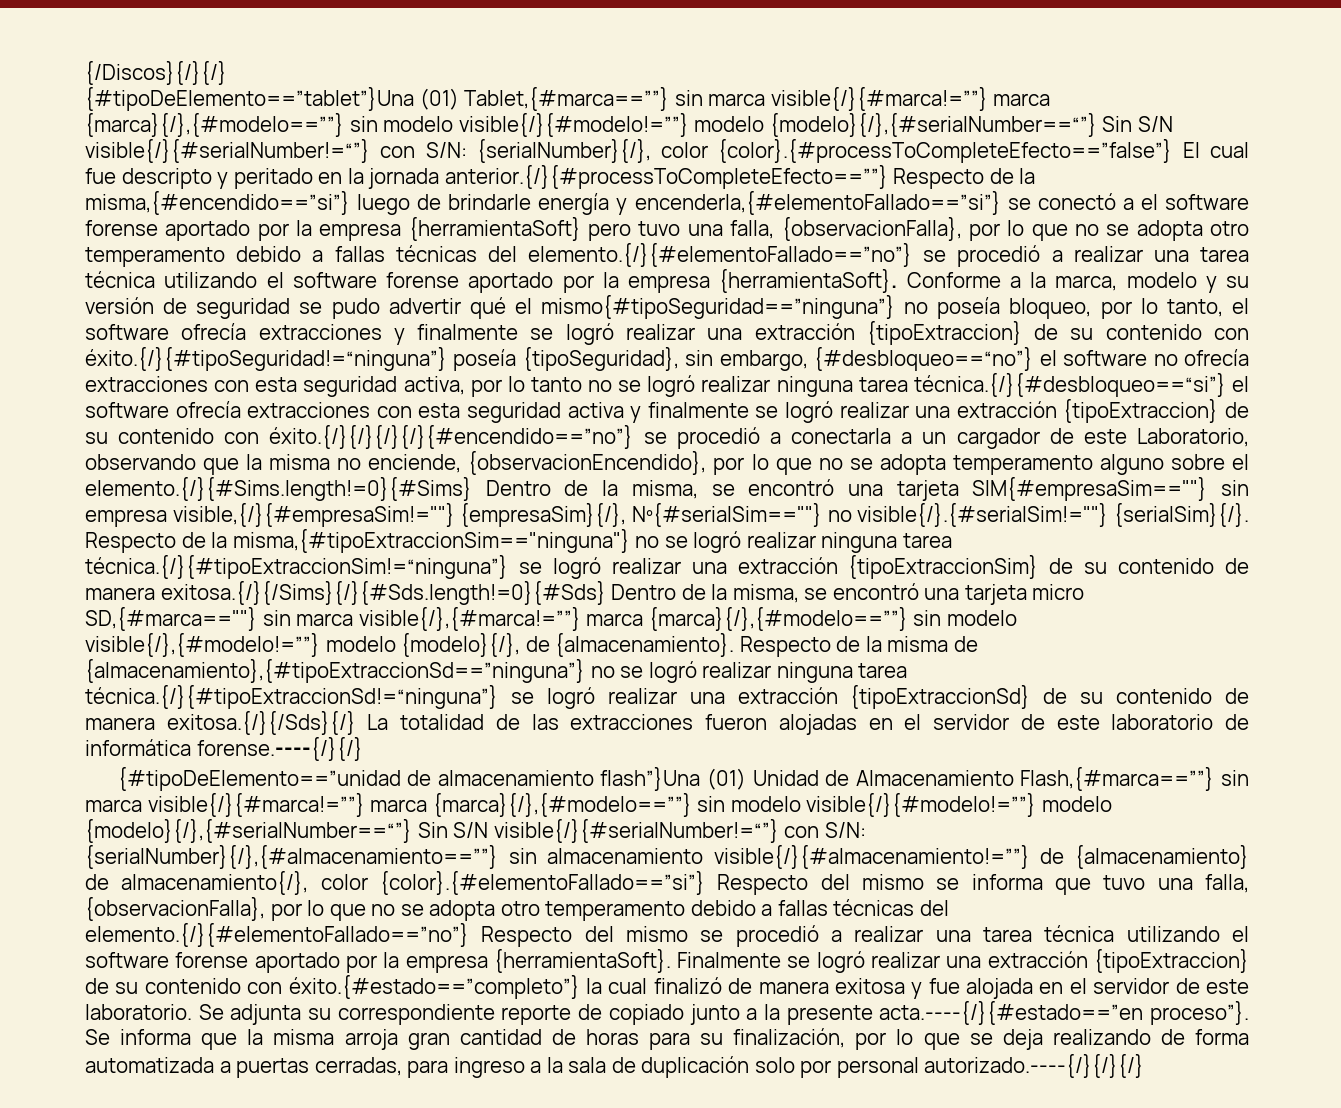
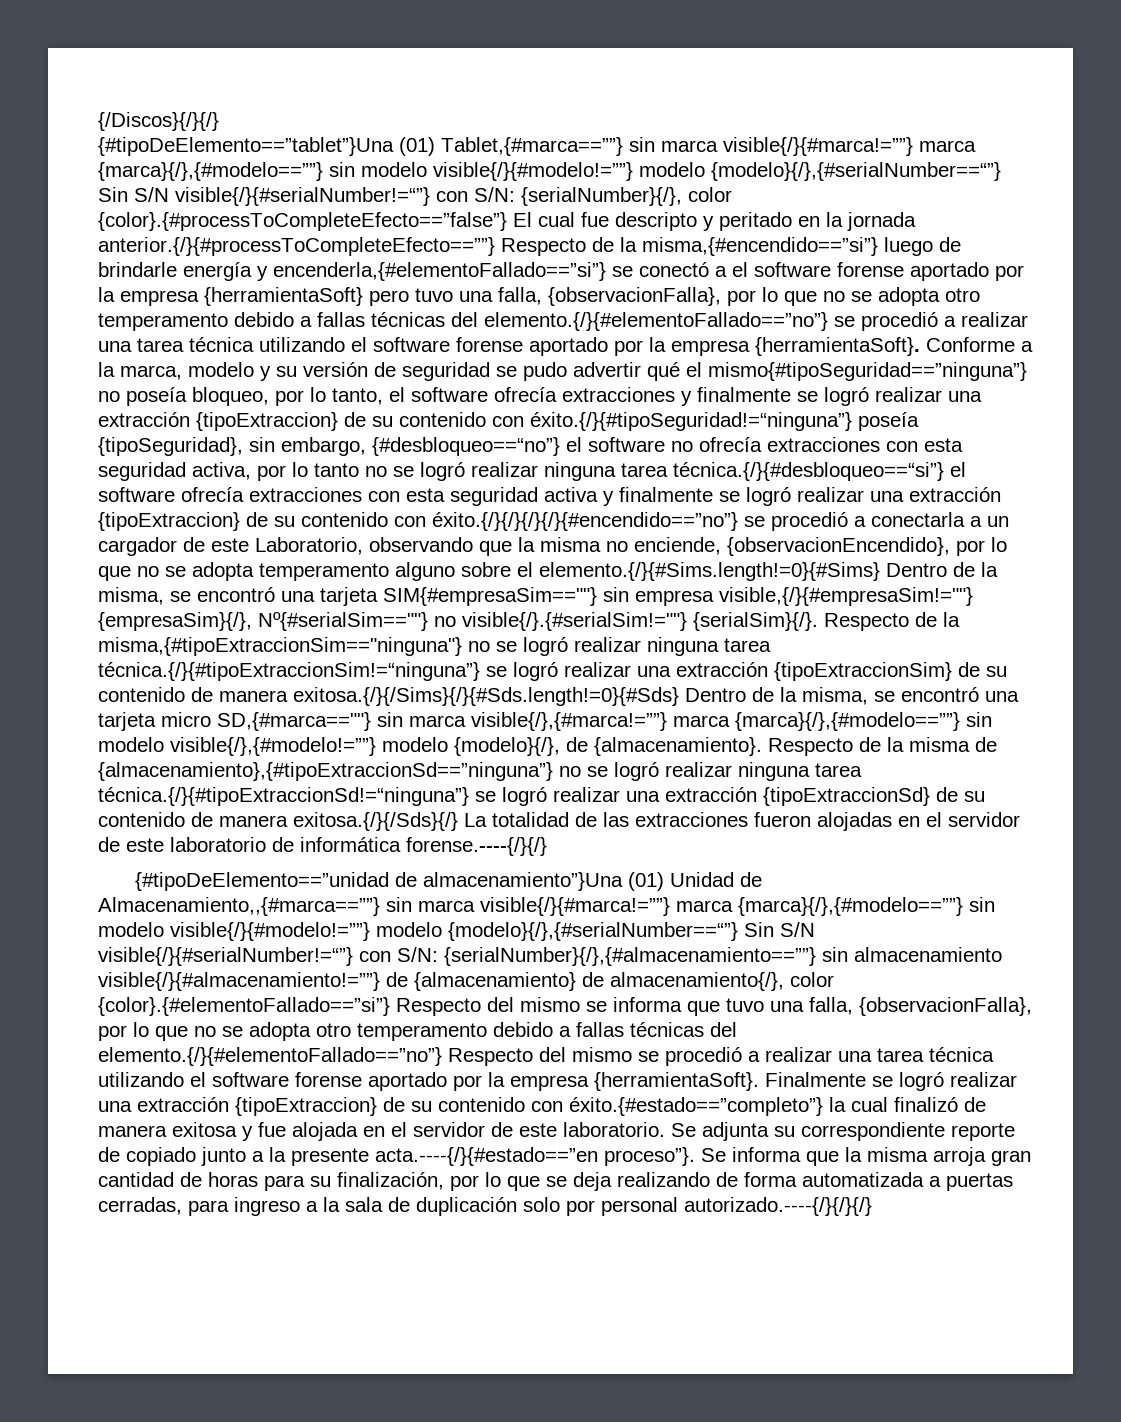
[437,767,701,791] almacenamiento flash”}Una -> [422,872,623,891] almacenamiento”}Una
[855,767,1215,791] Almacenamiento Flash,{#marca==””} -> [98,897,380,916] Almacenamiento,,{#marca==””}

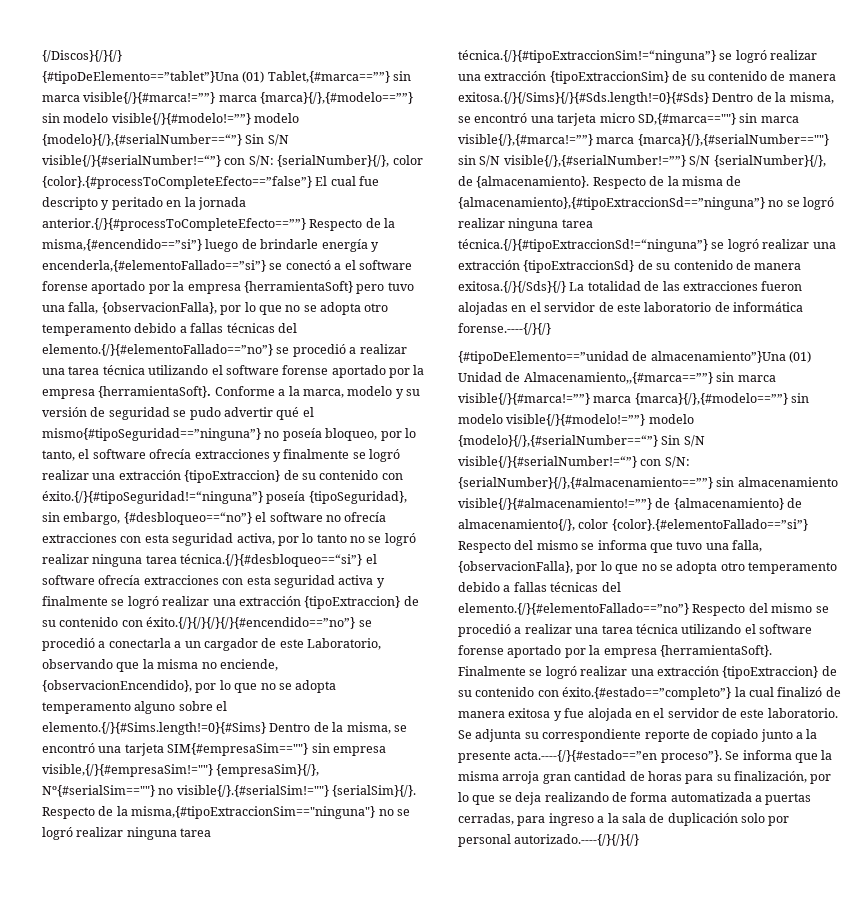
[735,712,992,731] [98,737,560,756] {marca}{/},{#modelo==””} sin modelo visible{/},{#modelo!=””} modelo {modelo}{/}, -> [637,134,829,146] [458,155,826,167] {marca}{/},{#serialNumber==""} sin S/N visible{/},{#serialNumber!=””} S/N {serialNumber}{/},

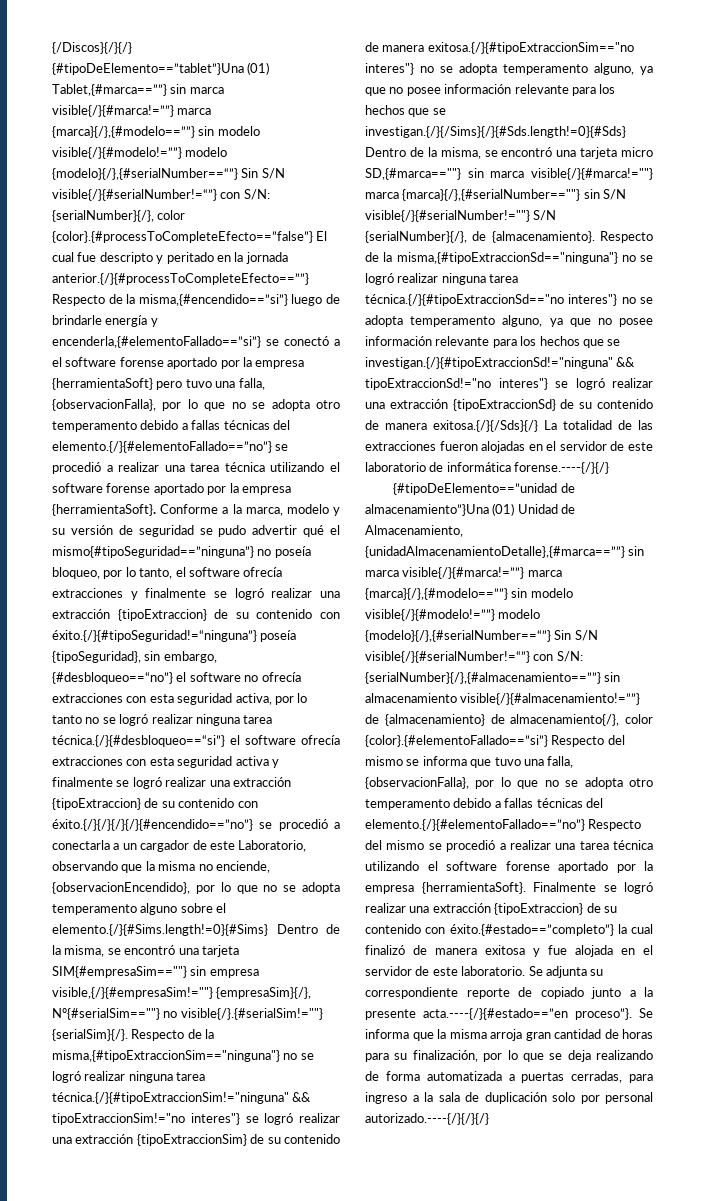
[458,50,716,63] técnica.{/}{#tipoExtraccionSim!=“ninguna”} -> [52,1092,312,1104] [52,1113,240,1125] técnica.{/}{#tipoExtraccionSim!="ninguna" && tipoExtraccionSim!="no interes"}
[458,92,709,105] exitosa.{/}{/Sims}{/}{#Sds.length!=0}{#Sds} -> [427,42,634,54] [365,63,653,75] [365,84,616,96] [365,105,446,117] [365,126,626,138] exitosa.{/}{#tipoExtraccionSim=="no interes"} no se adopta temperamento alguno, ya que no posee información relevante para los hechos que se investigan.{/}{/Sims}{/}{#Sds.length!=0}{#Sds}
[458,134,593,146] visible{/},{#marca!=””} -> [531,168,653,180] visible{/}{#marca!=""}
[503,155,686,167] visible{/},{#serialNumber!=””} -> [365,210,530,222] visible{/}{#serialNumber!=""}
[681,176,742,186] [458,197,835,210] [458,218,593,231] [458,239,708,252] misma de {almacenamiento},{#tipoExtraccionSd==”ninguna”} no se logró realizar ninguna tarea técnica.{/}{#tipoExtraccionSd!=“ninguna”} -> [396,252,653,264] [365,273,519,285] [365,294,653,306] [365,315,653,327] [365,336,621,348] [365,357,636,369] [365,378,548,390] misma,{#tipoExtraccionSd=="ninguna"} no se logró realizar ninguna tarea técnica.{/}{#tipoExtraccionSd=="no interes"} no se adopta temperamento alguno, ya que no posee información relevante para los hechos que se investigan.{/}{#tipoExtraccionSd!="ninguna" && tipoExtraccionSd!="no interes"}
[523,372,713,384] Almacenamiento,,{#marca==””} -> [365,525,463,537] [365,546,625,558] Almacenamiento, {unidadAlmacenamientoDetalle},{#marca==””}

